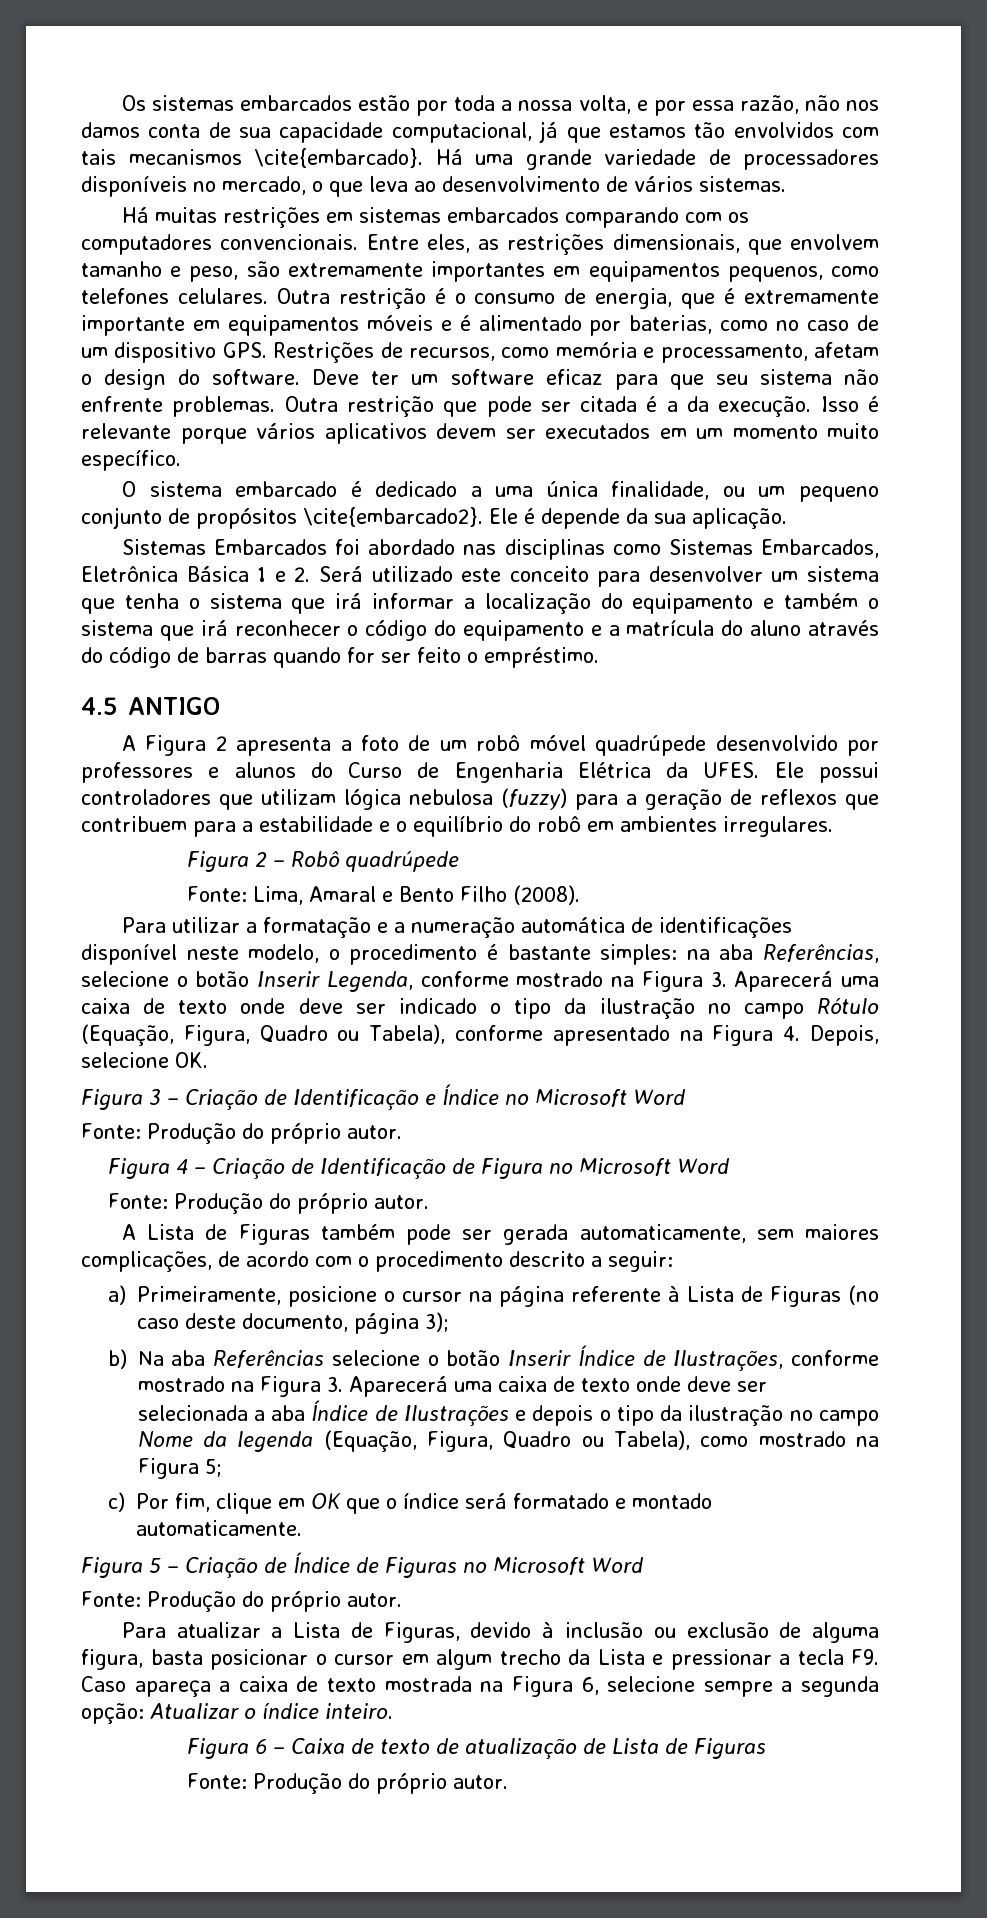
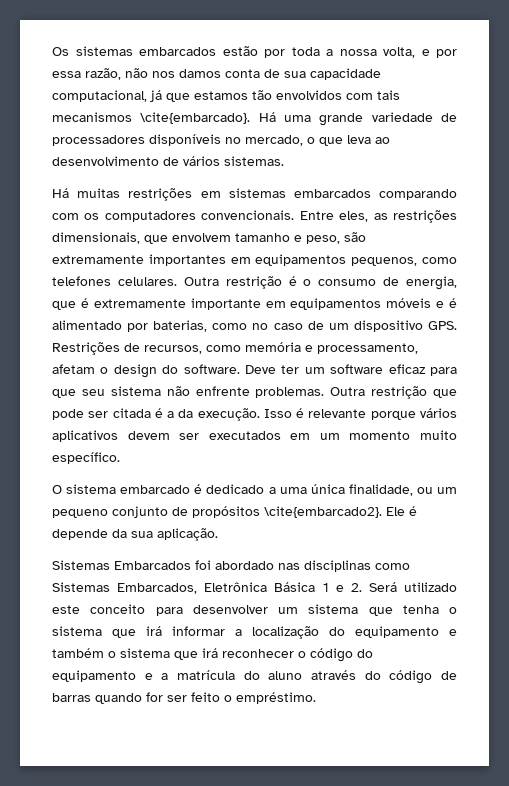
[81,697,220,715] [121,735,879,756] [81,762,879,783] [81,788,879,810] [81,816,833,837] [187,851,460,872] [187,885,581,905] [121,917,792,938] [81,944,880,965] [81,971,880,992] [81,998,879,1019] [81,1024,880,1046] [81,1052,208,1068] [81,1084,685,1110] [81,1123,402,1144] [107,1158,729,1179] [107,1193,429,1214] [121,1224,879,1245] [81,1251,673,1272] [107,1285,880,1307] [136,1312,449,1334] [107,1345,879,1371] [137,1376,767,1397] [137,1400,880,1426] [137,1430,879,1452] [137,1458,222,1479] [107,1492,712,1514] [135,1520,302,1536] [81,1552,643,1578] [81,1591,402,1612] [121,1622,879,1643] [81,1649,879,1670] [81,1676,880,1697] [81,1703,393,1724] [187,1738,767,1759] [187,1773,509,1794] // 4.5 ANTIGO // A Figura 2 apresenta a foto de um robô móvel quadrúpede desenvolvido por professores e alunos do Curso de Engenharia Elétrica da UFES. Ele possui controladores que utilizam lógica nebulosa (fuzzy) para a geração de reflexos que contribuem para a estabilidade e o equilíbrio do robô em ambientes irregulares. // Figura 2 – Robô quadrúpede // Fonte: Lima, Amaral e Bento Filho (2008). // Para utilizar a formatação e a numeração automática de identificações disponível neste modelo, o procedimento é bastante simples: na aba Referências, selecione o botão Inserir Legenda, conforme mostrado na Figura 3. Aparecerá uma caixa de texto onde deve ser indicado o tipo da ilustração no campo Rótulo (Equação, Figura, Quadro ou Tabela), conforme apresentado na Figura 4. Depois, selecione OK. // Figura 3 – Criação de Identificação e Índice no Microsoft Word // Fonte: Produção do próprio autor. // Figura 4 – Criação de Identificação de Figura no Microsoft Word // Fonte: Produção do próprio autor. // A Lista de Figuras também pode ser gerada automaticamente, sem maiores complicações, de acordo com o procedimento descrito a seguir: // a) Primeiramente, posicione o cursor na página referente à Lista de Figuras (no caso deste documento, página 3); // b) Na aba Referências selecione o botão Inserir Índice de Ilustrações, conforme mostrado na Figura 3. Aparecerá uma caixa de texto onde deve ser selecionada a aba Índice de Ilustrações e depois o tipo da ilustração no campo Nome da legenda (Equação, Figura, Quadro ou Tabela), como mostrado na Figura 5; // c) Por fim, clique em OK que o índice será formatado e montado automaticamente. // Figura 5 – Criação de Índice de Figuras no Microsoft Word // Fonte: Produção do próprio autor. // Para atualizar a Lista de Figuras, devido à inclusão ou exclusão de alguma figura, basta posicionar o cursor em algum trecho da Lista e pressionar a tecla F9. Caso apareça a caixa de texto mostrada na Figura 6, selecione sempre a segunda opção: Atualizar o índice inteiro. // Figura 6 – Caixa de texto de atualização de Lista de Figuras // Fonte: Produção do próprio autor. -> (316, 698) none

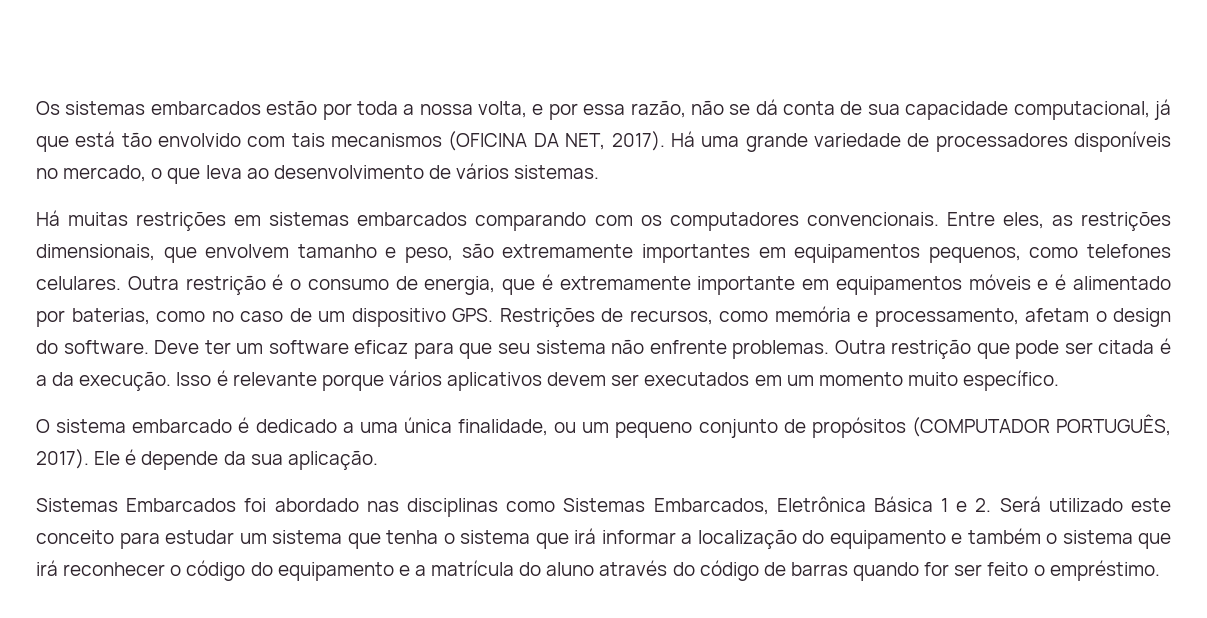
[152,69,221,78] nos damos -> [729,99,778,115] se dá
[194,90,400,100] [52,112,251,124] estamos tão envolvidos com tais mecanismos \cite{embarcado}. -> [75,131,665,151] está tão envolvido com tais mecanismos (OFICINA DA NET, 2017).
[264,506,382,518] \cite{embarcado2}. -> [911,414,1171,437] [36,449,89,469] (COMPUTADOR PORTUGUÊS, 2017).
[192,605,268,614] desenvolver -> [165,530,234,544] estudar

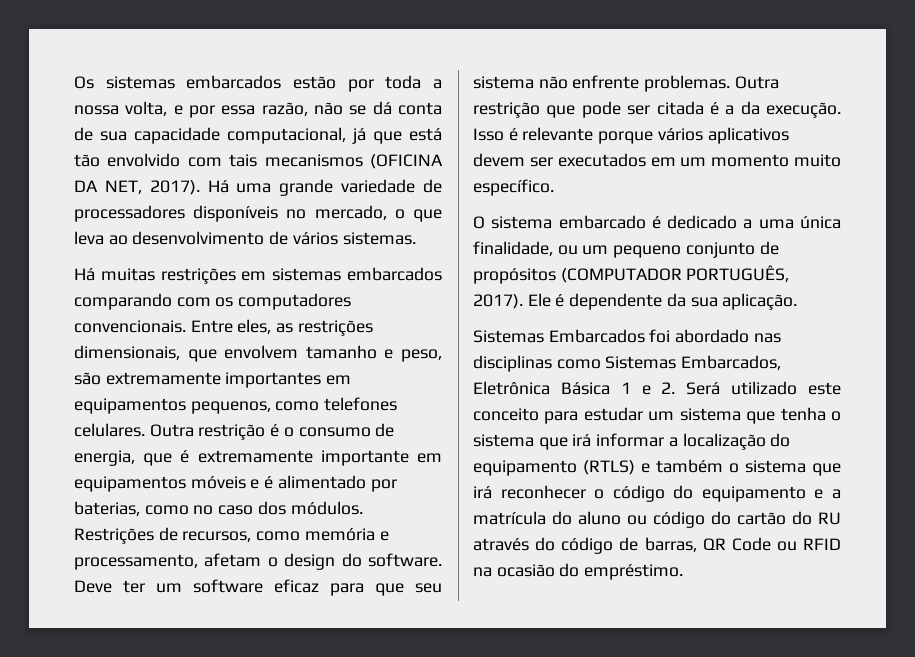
[289,308,493,327] de um dispositivo GPS. -> [257,501,363,515] dos módulos.
[141,451,219,470] depende -> [569,293,663,310] dependente
(946, 539) none -> [583,460,635,475] (RTLS)
[599,560,1045,581] através do código de barras quando for ser feito o -> [627,511,841,528] [473,537,841,554] [473,563,580,577] ou código do cartão do RU através do código de barras, QR Code ou RFID na ocasião do

